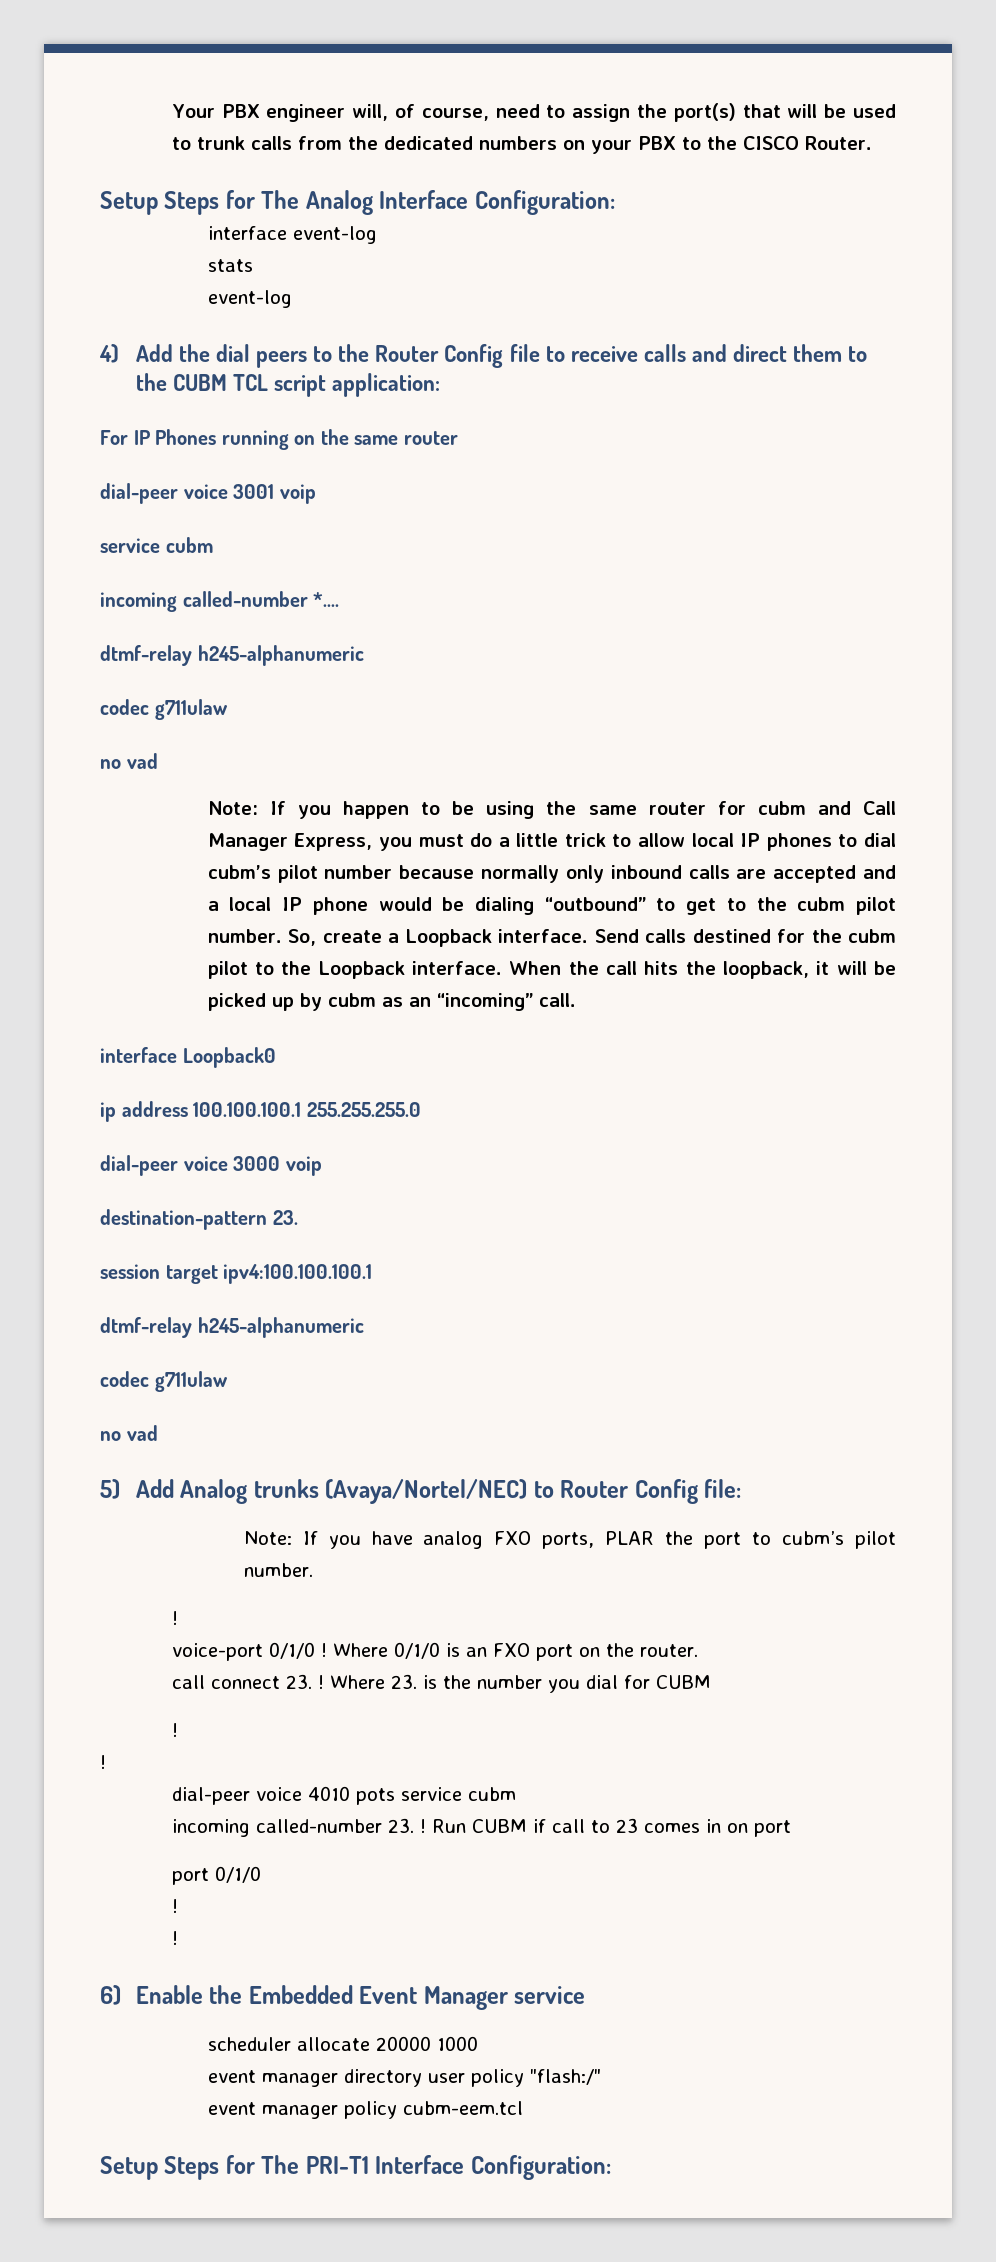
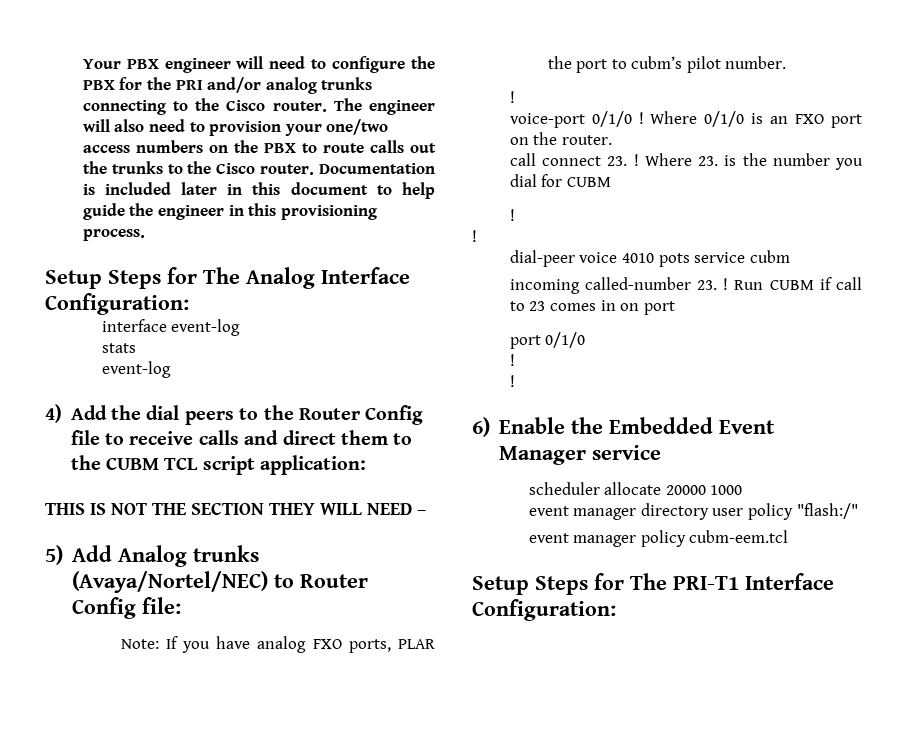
[352,103,896,122] [171,136,473,150] will, of course, need to assign the port(s) that will be used to trunk calls from the dedicated -> [236,56,435,73] [82,77,373,94] [82,98,435,115] [82,119,389,136] [82,145,130,153] will need to configure the PBX for the PRI and/or analog trunks connecting to the Cisco router. The engineer will also need to provision your one/two access
[590,140,632,154] your -> [233,140,258,153] the
[706,136,872,150] the CISCO Router. -> [322,140,436,153] [82,161,435,175] [82,182,435,199] [82,203,377,220] [82,229,145,241] route calls out the trunks to the Cisco router. Documentation is included later in this document to help guide the engineer in this provisioning process.
[100,429,458,450] [100,483,316,504] [100,537,213,553] [100,591,340,612] [100,645,364,666] [100,699,228,720] [100,753,158,769] [207,801,896,819] [207,833,896,851] [207,865,896,883] [207,897,896,915] [207,929,897,947] [207,961,896,979] [207,993,576,1011] [100,1047,276,1068] [100,1101,421,1122] [100,1155,322,1176] [100,1209,298,1230] [100,1264,373,1284] [100,1317,364,1338] [100,1371,228,1392] [100,1425,158,1441] For IP Phones running on the same router // dial-peer voice 3001 voip // service cubm // incoming called-number *.... // dtmf-relay h245-alphanumeric // codec g711ulaw // no vad // Note: If you happen to be using the same router for cubm and Call Manager Express, you must do a little trick to allow local IP phones to dial cubm’s pilot number because normally only inbound calls are accepted and a local IP phone would be dialing “outbound” to get to the cubm pilot number. So, create a Loopback interface. Send calls destined for the cubm pilot to the Loopback interface. When the call hits the loopback, it will be picked up by cubm as an “incoming” call. // interface Loopback0 // ip address 100.100.100.1 255.255.255.0 // dial-peer voice 3000 voip // destination-pattern 23. // session target ipv4:100.100.100.1 // dtmf-relay h245-alphanumeric // codec g711ulaw // no vad -> [45,502,426,515] THIS IS NOT THE SECTION THEY WILL NEED –

